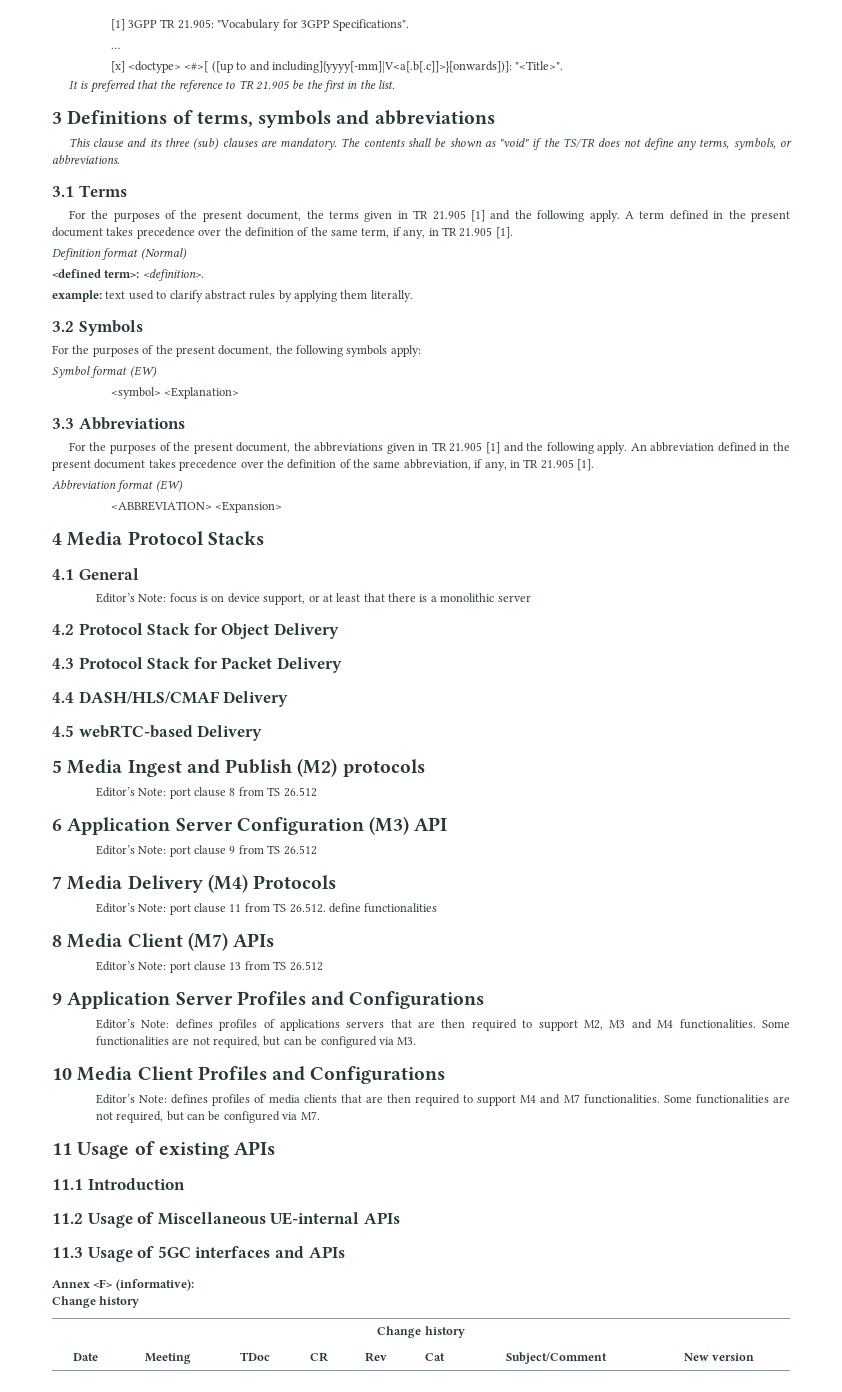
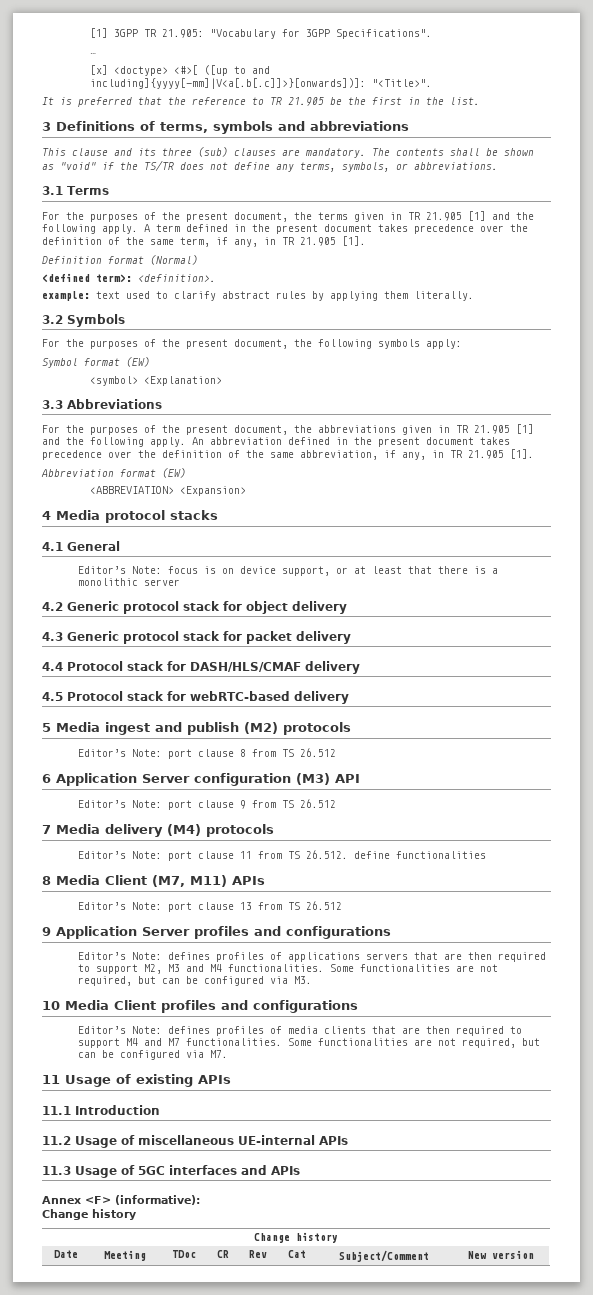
[127,531,264,545] Protocol Stacks -> [105,510,218,523] protocol stacks
[78,623,339,639] [52,657,342,673] [52,691,289,707] [52,725,263,741] Protocol Stack for Object Delivery // 4.3 Protocol Stack for Packet Delivery // 4.4 DASH/HLS/CMAF Delivery // 4.5 webRTC-based Delivery -> [67,601,347,614] [42,631,351,644] [42,661,360,674] [42,691,349,704] Generic protocol stack for object delivery // 4.3 Generic protocol stack for packet delivery // 4.4 Protocol stack for DASH/HLS/CMAF delivery // 4.5 Protocol stack for webRTC-based delivery
[127,759,293,777] Ingest and Publish -> [105,722,239,735] ingest and publish
[236,817,364,835] Configuration -> [194,773,291,786] configuration
[127,874,337,893] Delivery (M4) Protocols -> [105,824,274,837] delivery (M4) protocols
[187,932,228,951] (M7) -> [152,875,227,887] (M7, M11)
[236,991,485,1009] Profiles and Configurations -> [194,926,391,939] profiles and configurations
[197,1066,446,1084] Profiles and Configurations -> [161,1000,358,1013] profiles and configurations
[157,1212,266,1225] Miscellaneous -> [138,1135,234,1145] miscellaneous

